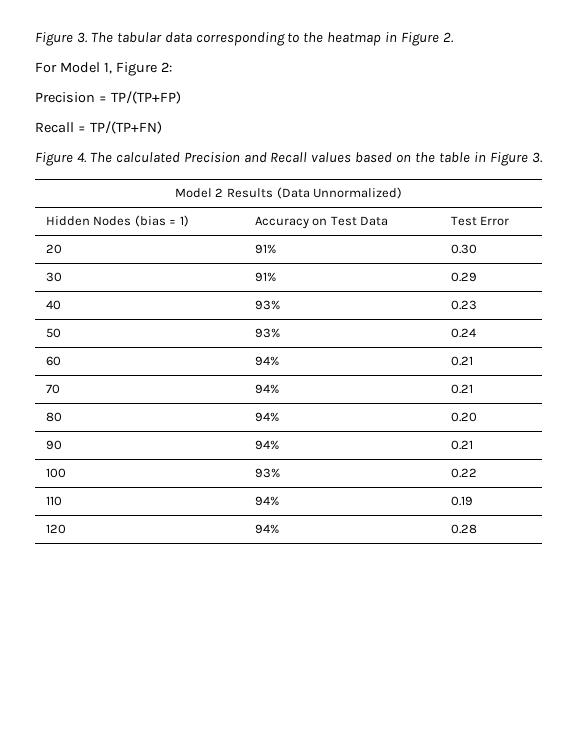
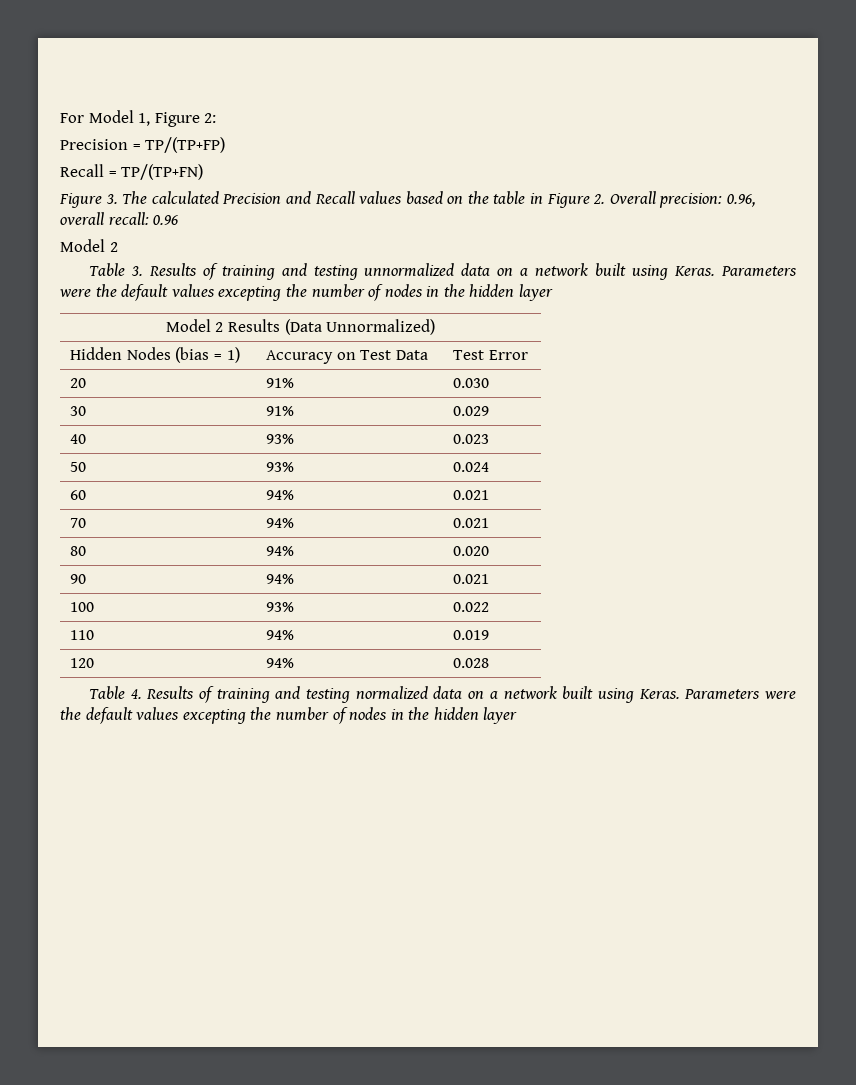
[35,32,455,46] Figure 3. The tabular data corresponding to the heatmap in Figure 2. // -> (60, 118) none
[76,152,87,163] 4. -> [105,194,118,204] 3.
[531,152,543,163] 3. -> [593,191,757,208] [60,212,179,225] [60,239,118,252] [88,263,797,280] [59,284,554,301] 2. Overall precision: 0.96, overall recall: 0.96 // Model 2 // Table 3. Results of training and testing unnormalized data on a network built using Keras. Parameters were the default values excepting the number of nodes in the hidden layer
[450,244,477,254] 0.30 -> [453,378,490,388] 0.030
[450,272,477,282] 0.29 -> [453,406,490,416] 0.029
[450,300,477,310] 0.23 -> [453,434,490,444] 0.023
[450,328,476,338] 0.24 -> [453,462,490,472] 0.024
[450,356,473,366] 0.21 -> [453,490,490,500] 0.021
[450,384,473,394] 0.21 -> [453,518,490,528] 0.021
[450,412,477,422] 0.20 -> [453,546,490,556] 0.020
[450,440,473,450] 0.21 -> [453,574,490,584] 0.021
[450,468,477,478] 0.22 -> [453,602,490,612] 0.022
[450,496,473,506] 0.19 -> [453,630,490,640] 0.019
[450,524,477,534] 0.28 -> [453,658,490,668] [88,686,796,703] [60,707,518,724] 0.028 // Table 4. Results of training and testing normalized data on a network built using Keras. Parameters were the default values excepting the number of nodes in the hidden layer

